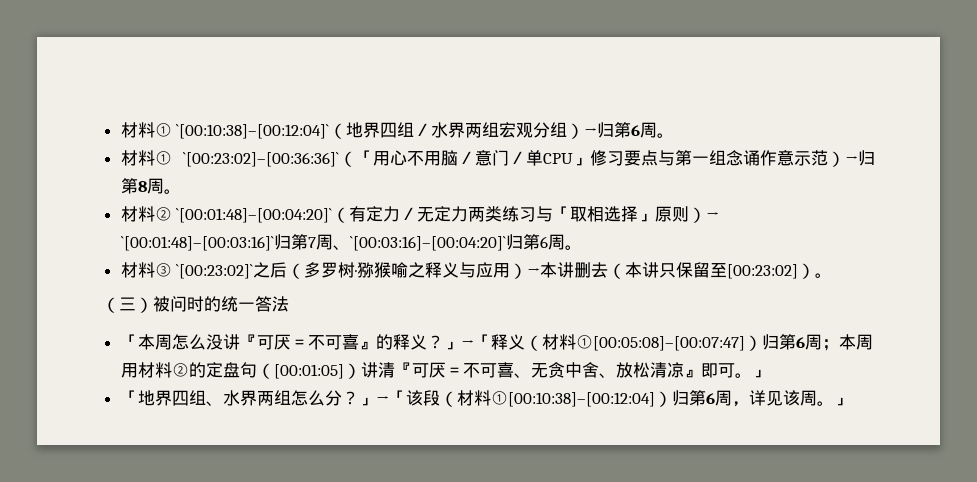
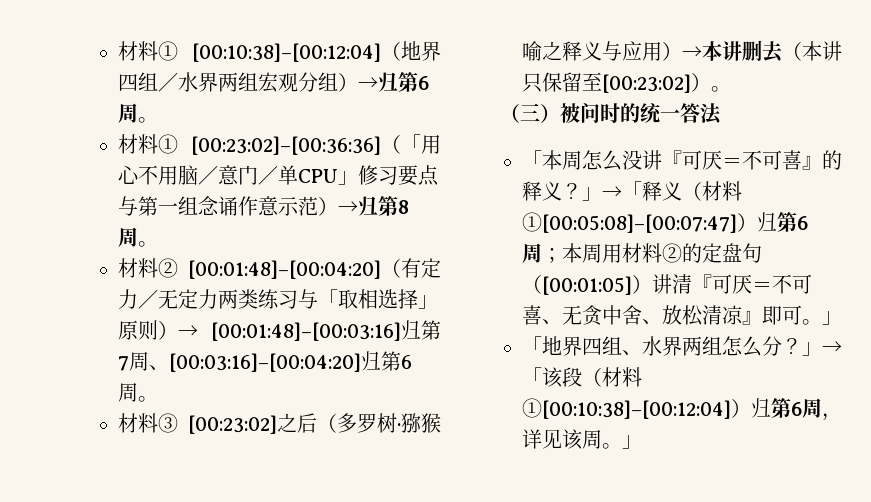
[120,122,330,139] 材料① `[00:10:38]–[00:12:04]` -> [118,41,381,62] 材料① [00:10:38]–[00:12:04]
[182,152,339,167] `[00:23:02]–[00:36:36]` -> [191,136,381,155] [00:23:02]–[00:36:36]
[176,208,333,223] `[00:01:48]–[00:04:20]` -> [188,260,381,279] [00:01:48]–[00:04:20]
[120,236,274,251] `[00:01:48]–[00:03:16]` -> [211,322,401,341] [00:01:48]–[00:03:16]
[349,236,506,251] `[00:03:16]–[00:04:20]` -> [169,353,361,372] [00:03:16]–[00:04:20]
[176,264,254,279] `[00:23:02]` -> [188,415,277,434] [00:23:02]

